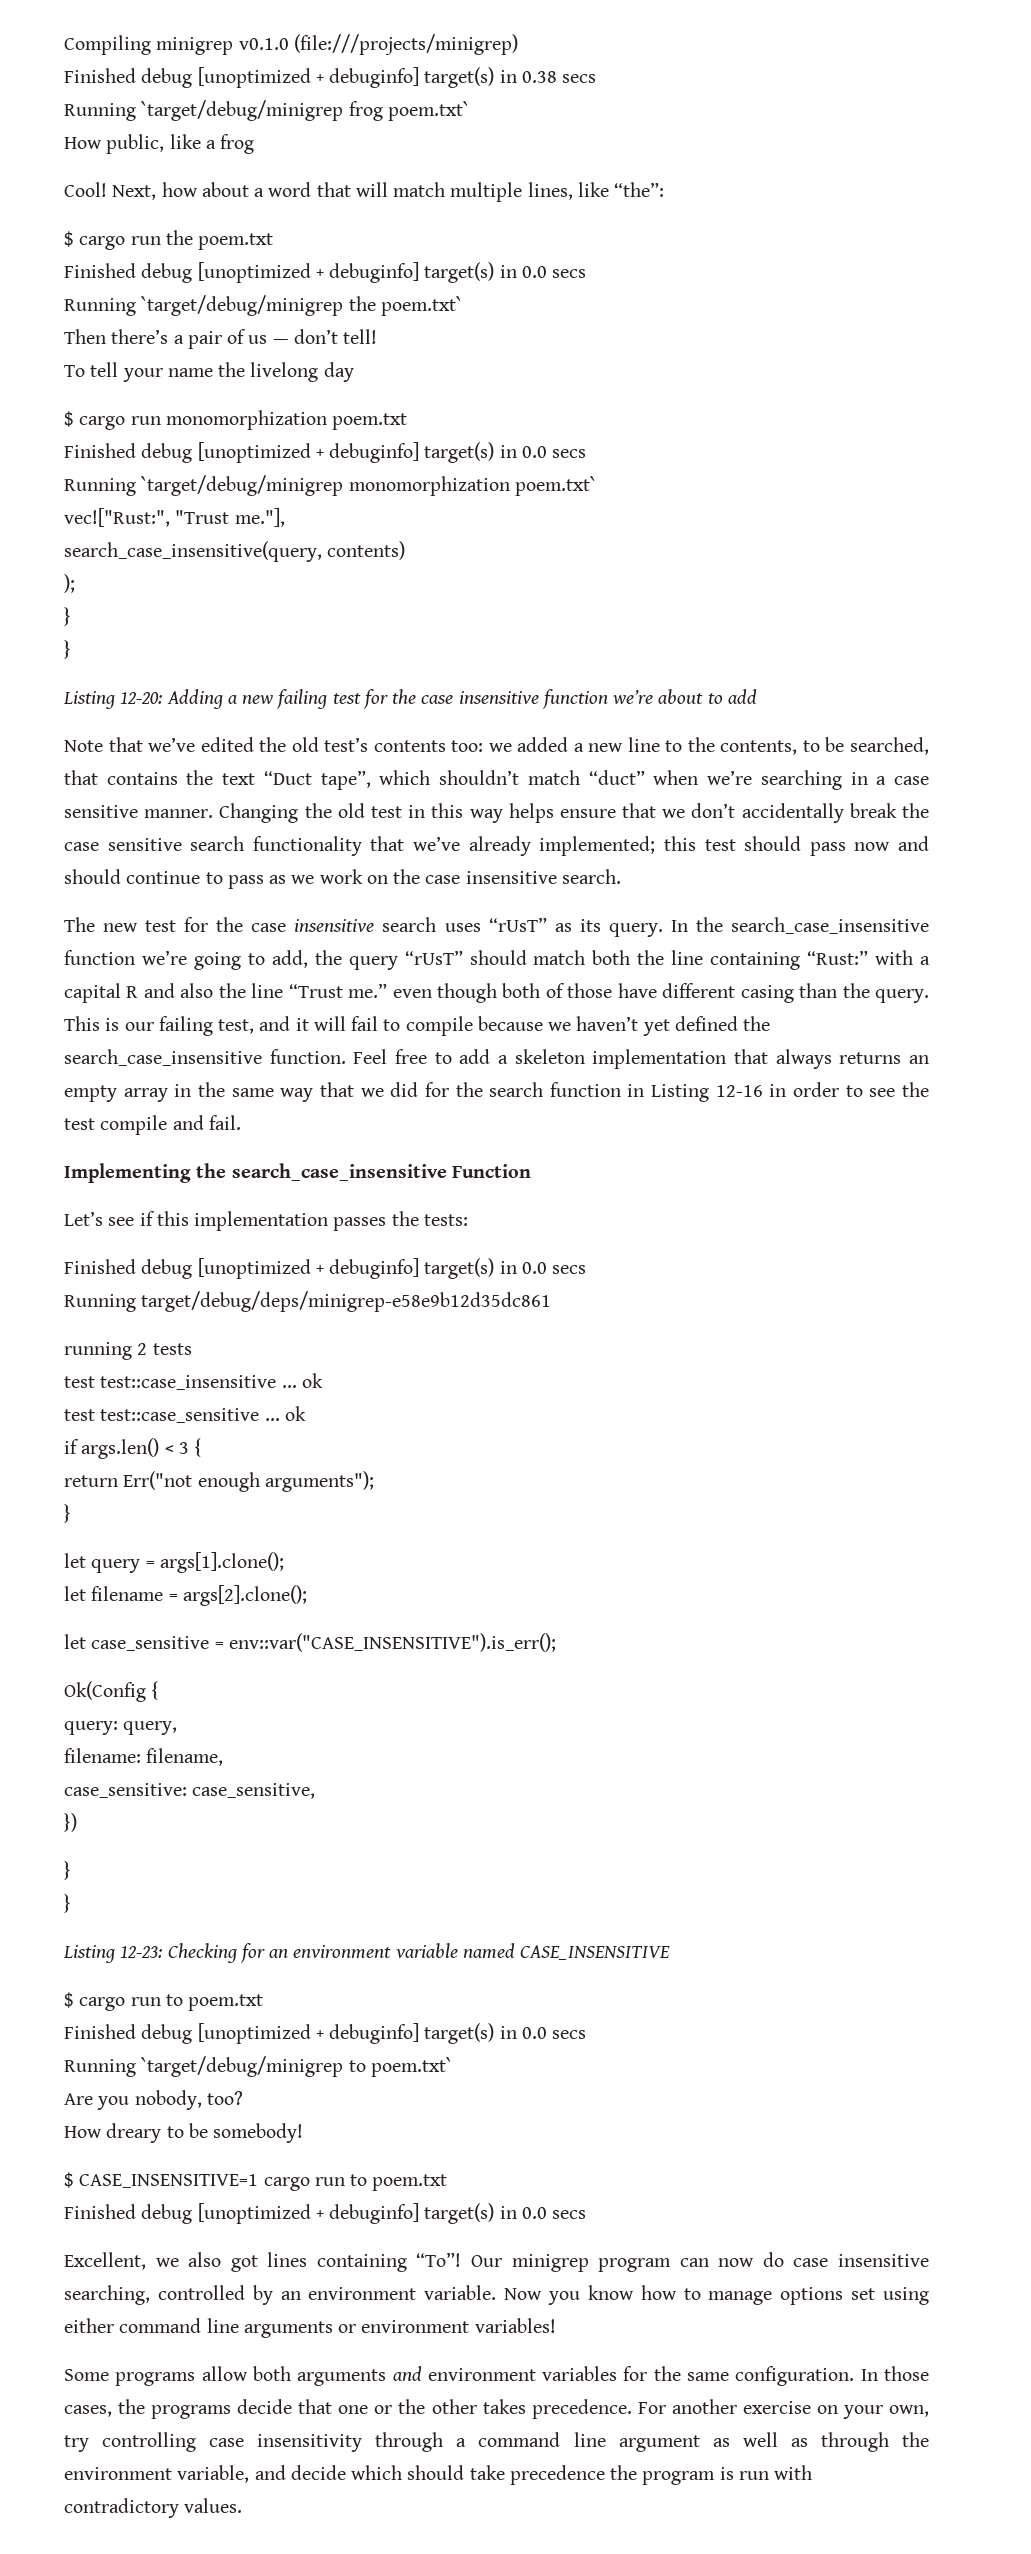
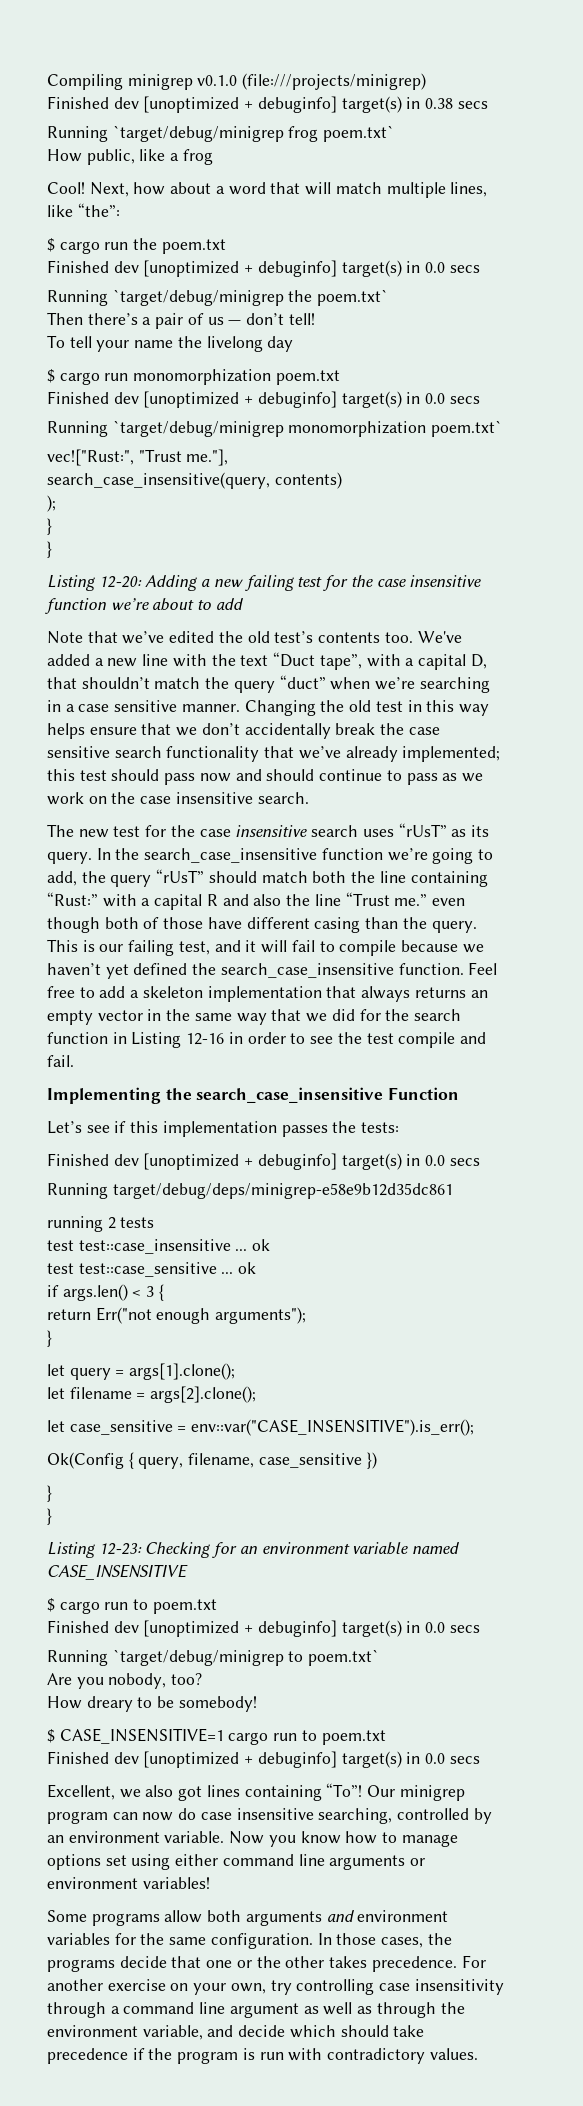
[141,68,193,88] debug -> [113,97,139,109] dev
[141,263,193,283] debug -> [113,261,139,273] dev
[141,443,193,463] debug -> [113,392,139,404] dev
[451,740,512,752] too: we -> [384,631,462,643] too. We've
[665,737,929,755] [64,770,580,790] to the contents, to be searched, that contains the text “Duct tape”, which shouldn’t match -> [172,652,487,670] [47,677,275,693] with the text “Duct tape”, with a capital D, that shouldn’t match the query
[123,1088,168,1102] array -> [97,1010,143,1021] vector
[141,1259,193,1279] debug -> [113,1154,139,1166] dev
[64,1721,118,1735] // query: -> (134, 1460) none
[64,1748,141,1763] // filename: -> (184, 1463) none
[64,1783,316,1799] // case_sensitive: case_sensitive, // -> [258,1453,362,1468] case_sensitive
[141,2024,193,2044] debug -> [113,1621,139,1633] dev
[141,2204,193,2224] debug -> [113,1752,139,1764] dev
(605, 2475) none -> [132,2048,145,2060] if

